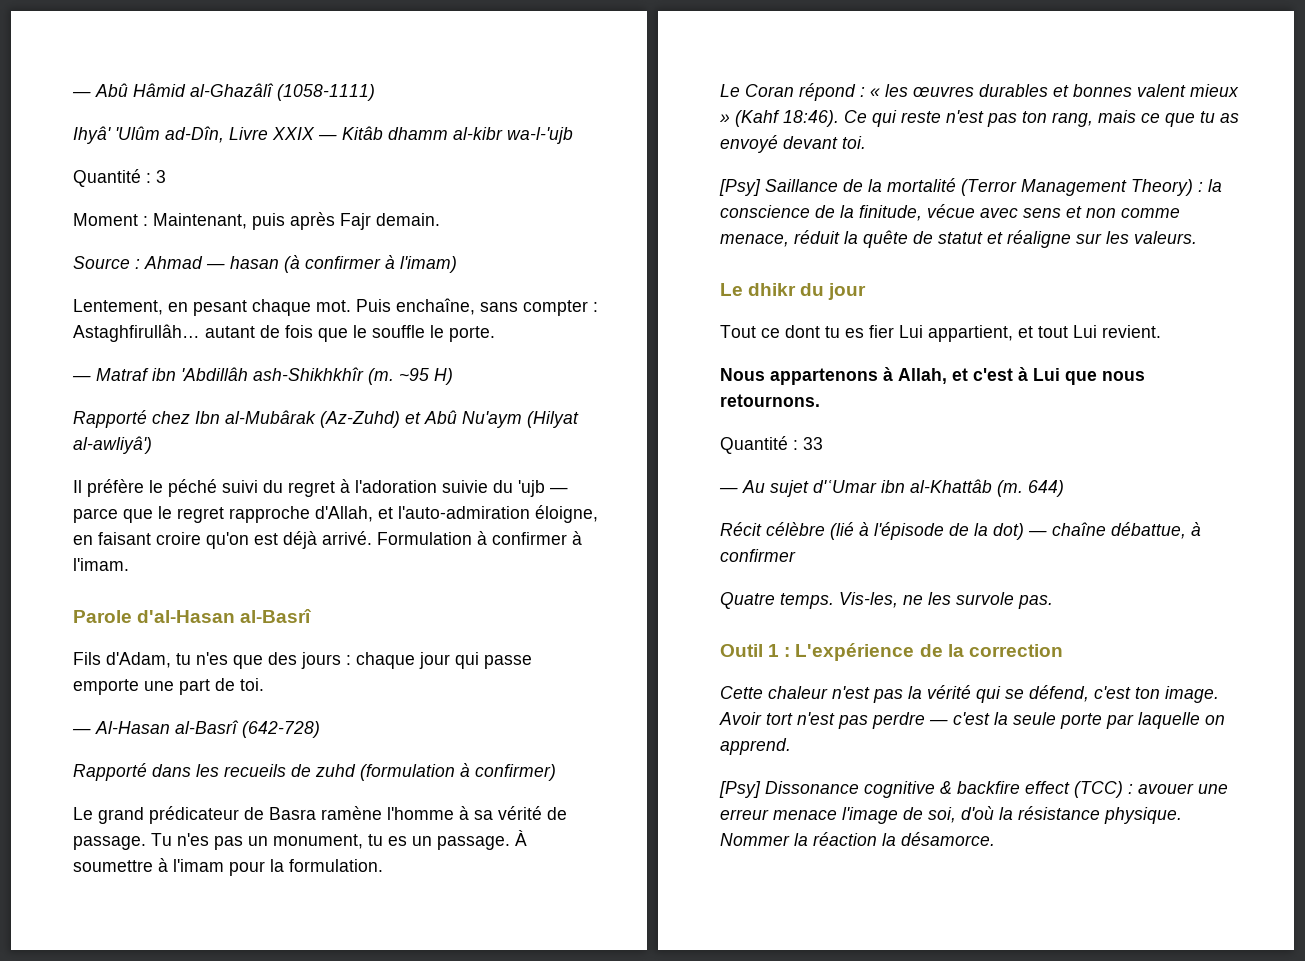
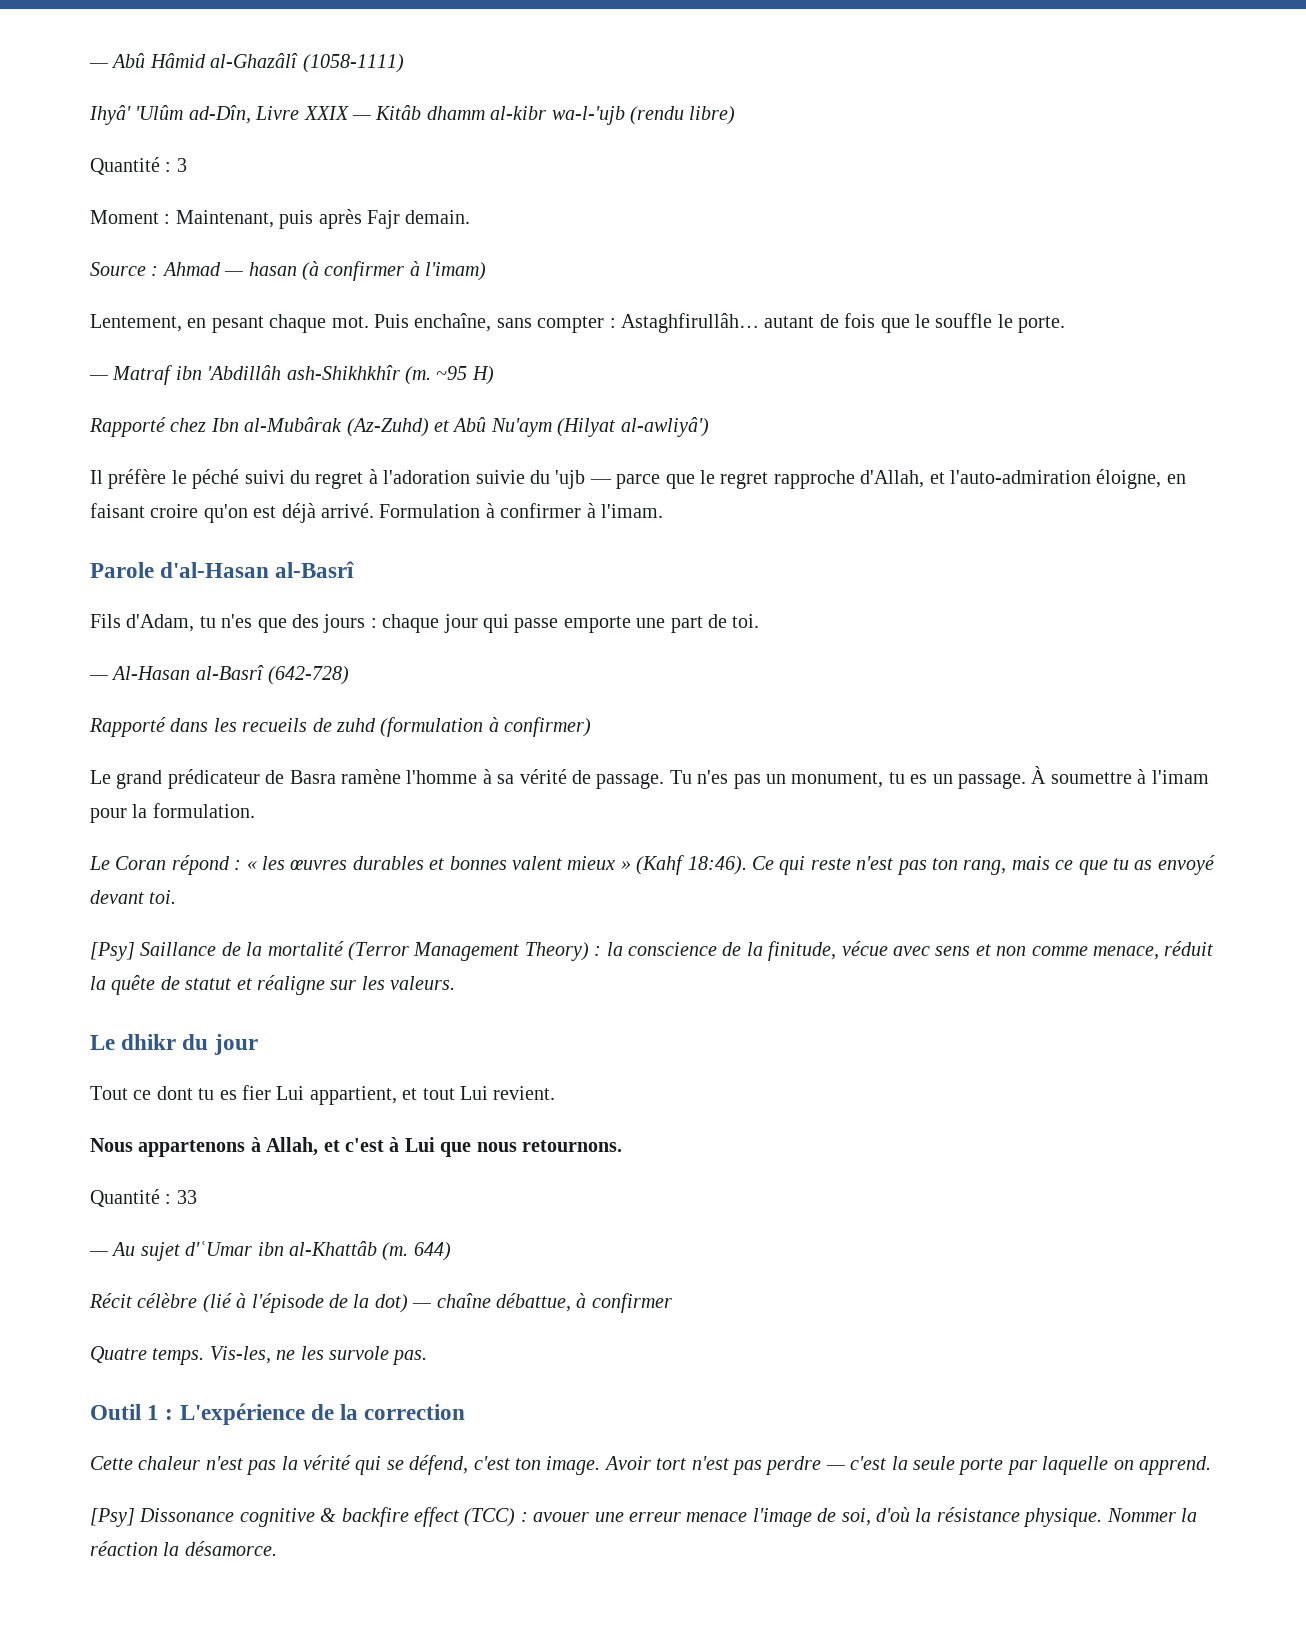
(573, 135) none -> [629,106,736,125] (rendu libre)

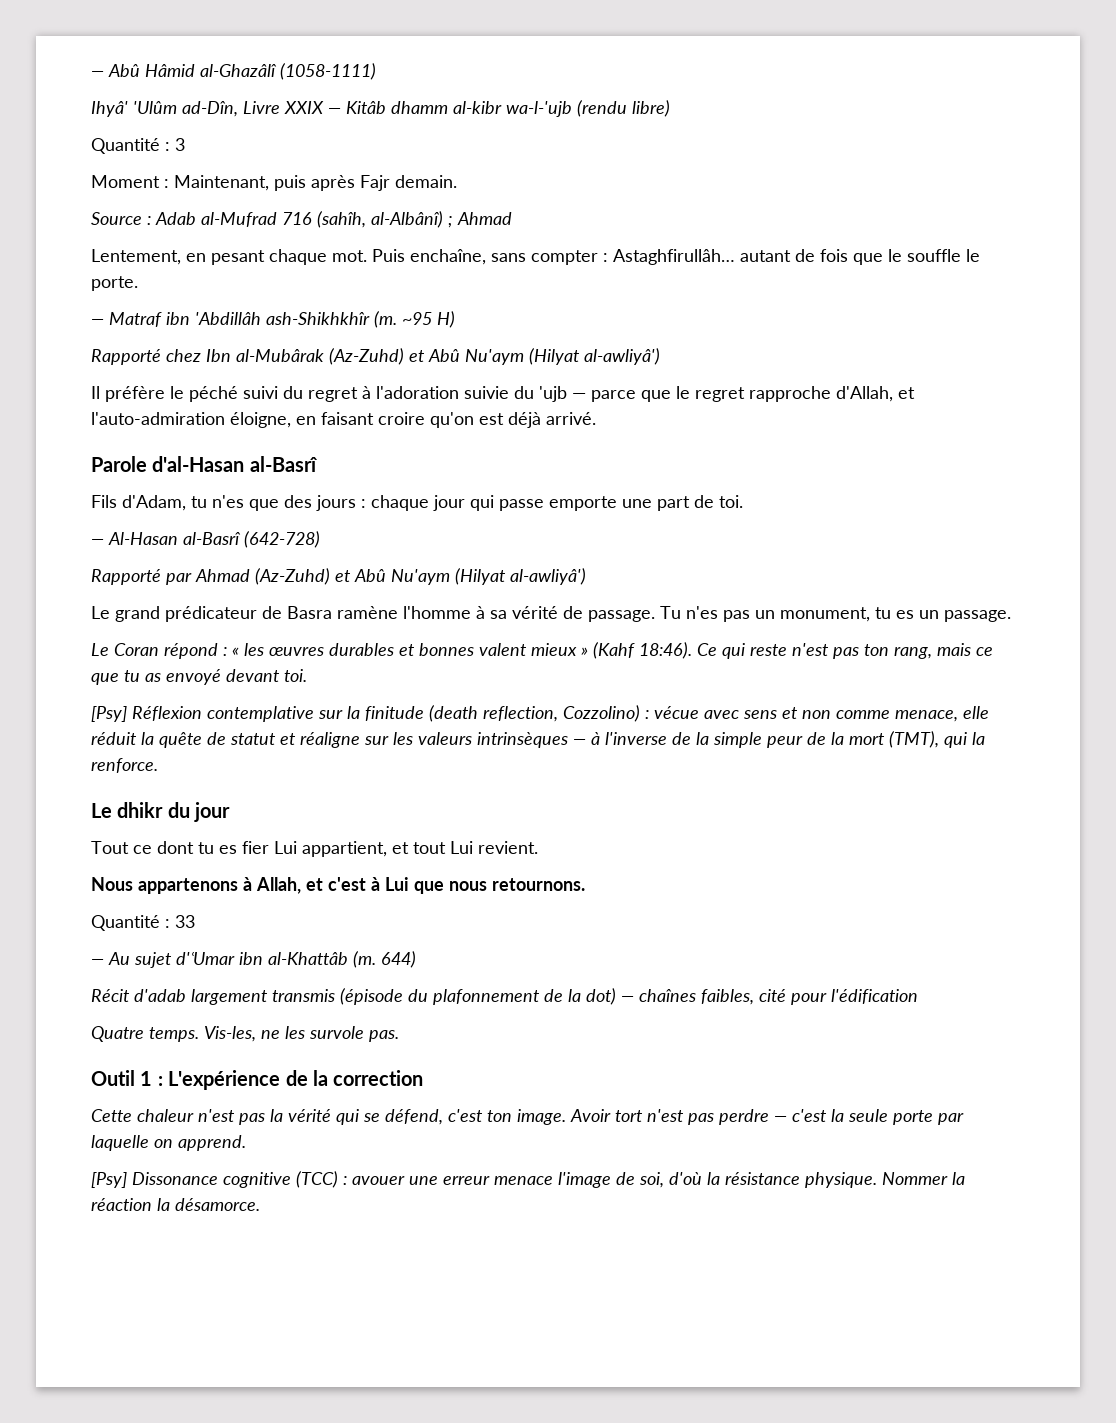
[161,261,487,281] Ahmad — hasan (à confirmer à l'imam) -> [155,211,512,228] Adab al-Mufrad 716 (sahîh, al-Albânî) ; Ahmad
[379,503,663,518] Formulation à confirmer à l'imam. -> (596, 418) none
[170,717,592,737] dans les recueils de zuhd (formulation à confirmer) -> [166,568,586,585] par Ahmad (Az-Zuhd) et Abû Nu'aym (Hilyat al-awliyâ')
[1031,766,1209,784] [90,803,255,823] À soumettre à l'imam pour la formulation. -> (1011, 616) none
[140,941,837,961] Saillance de la mortalité (Terror Management Theory) : la conscience de la finitude, -> [132,705,649,722] Réflexion contemplative sur la finitude (death reflection, Cozzolino) :
(1159, 953) none -> [963,706,989,719] elle
[390,976,456,990] valeurs. -> [418,731,985,748] [91,758,158,773] valeurs intrinsèques — à l'inverse de la simple peur de la mort (TMT), qui la renforce.
[137,1293,672,1313] célèbre (lié à l'épisode de la dot) — chaîne débattue, à confirmer -> [134,988,918,1005] d'adab largement transmis (épisode du plafonnement de la dot) — chaînes faibles, cité pour l'édification
[320,1507,459,1527] & backfire effect -> (291, 1180) none

